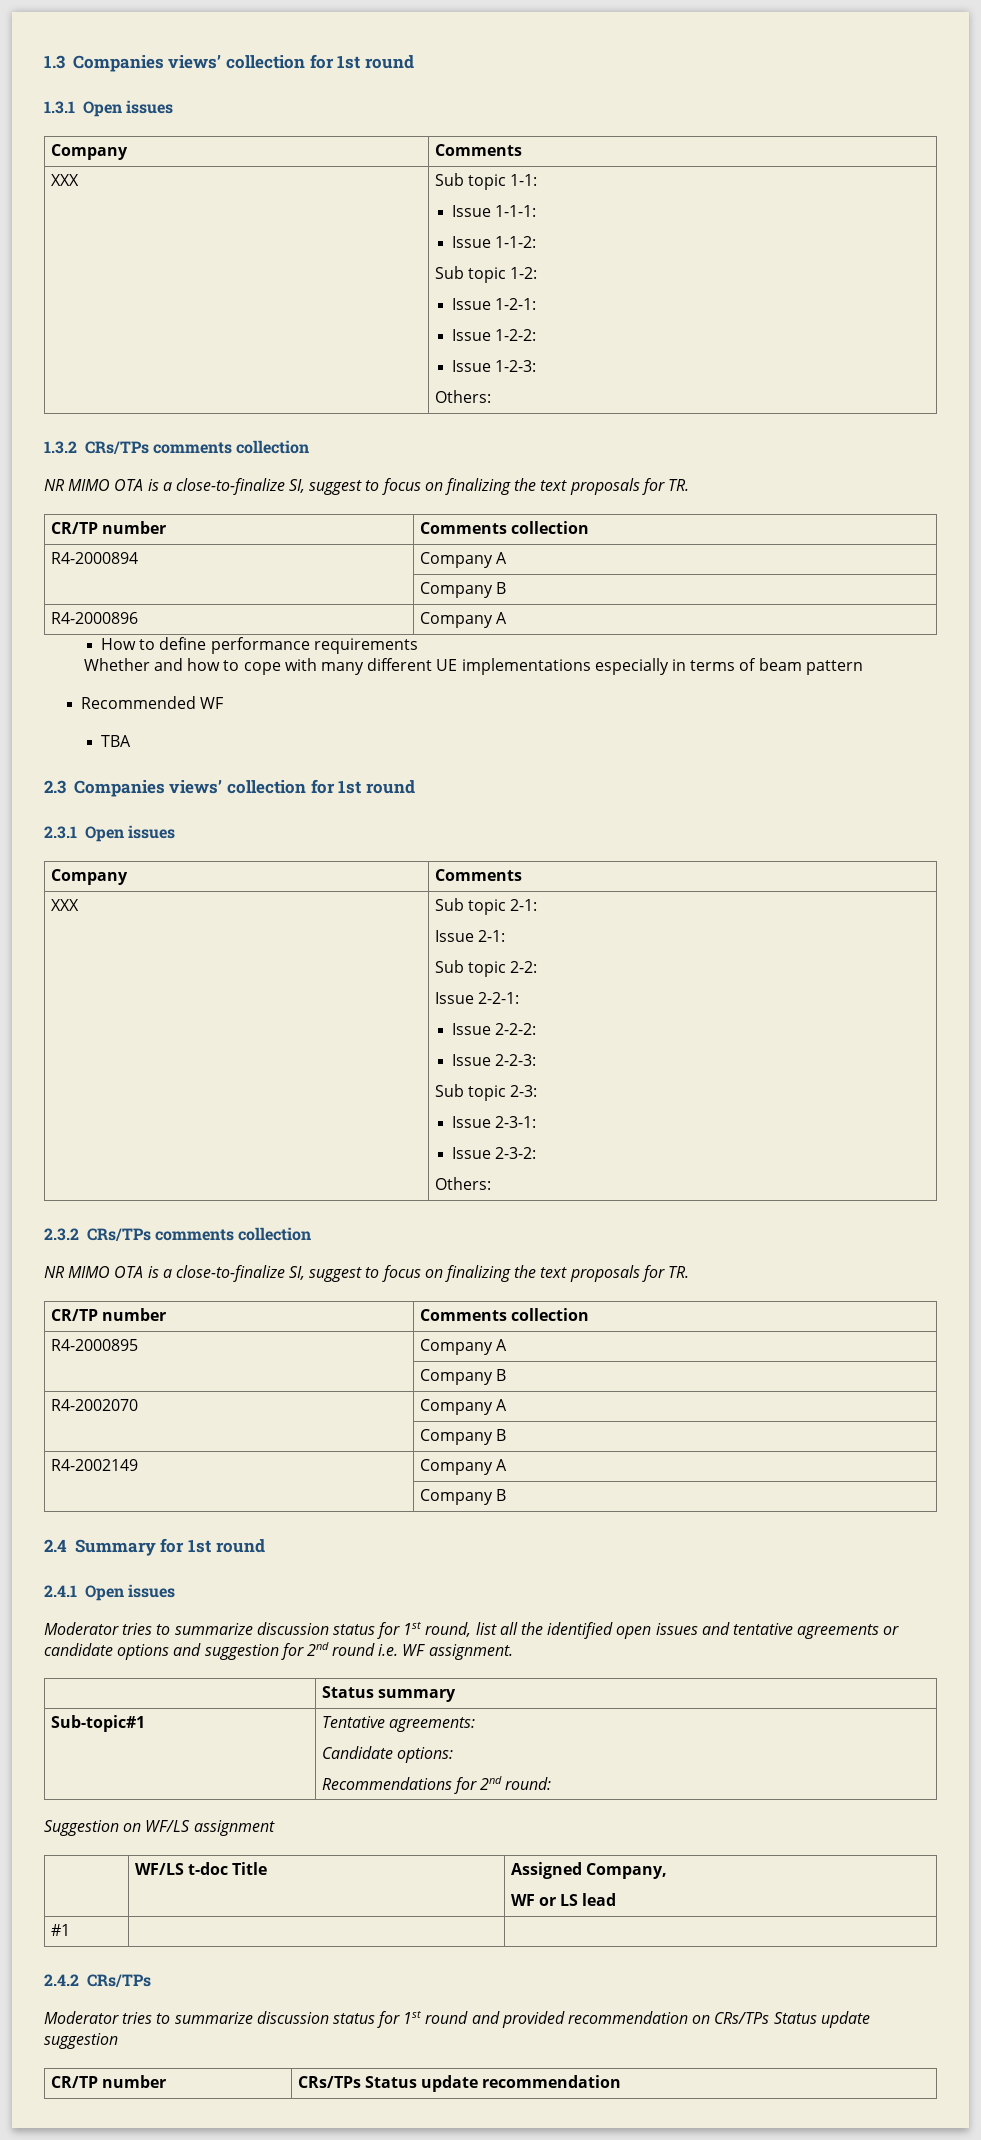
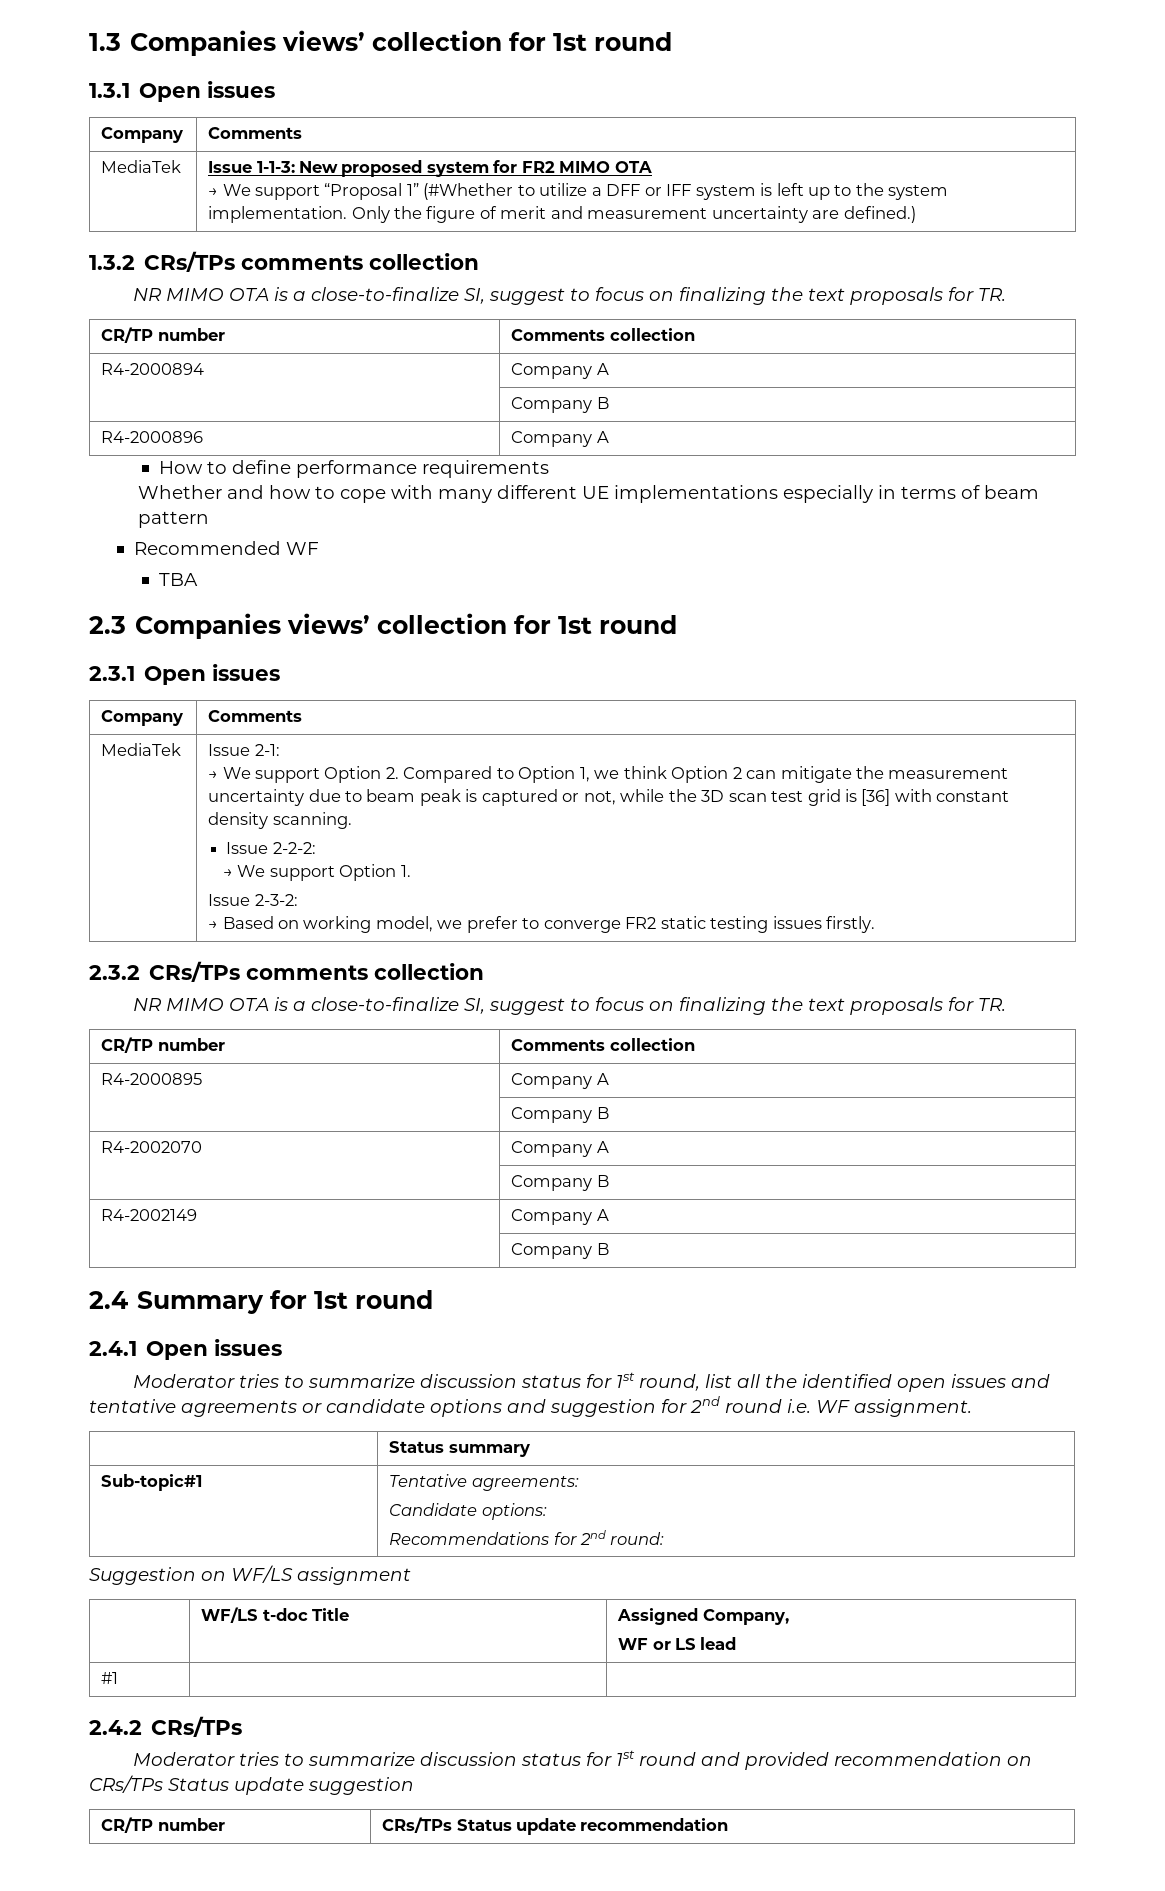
[50,174,79,186] [434,173,538,190] [451,205,537,217] [451,236,537,248] [434,266,538,283] [451,298,537,310] [451,329,537,341] [451,360,537,372] [434,390,491,403] XXX | Sub topic 1-1: // Issue 1-1-1: // Issue 1-1-2: // Sub topic 1-2: // Issue 1-2-1: // Issue 1-2-2: // Issue 1-2-3: // Others: -> [101,160,182,173] [208,160,652,177] [208,183,949,200] [208,206,916,223] MediaTek | Issue 1-1-3: New proposed system for FR2 MIMO OTA // → We support “Proposal 1” (#Whether to utilize a DFF or IFF system is left up to the system implementation. Only the figure of merit and measurement uncertainty are defined.)
[50,899,79,911] [434,898,538,915] [434,930,506,942] [434,960,538,977] [434,992,520,1004] [451,1023,537,1035] [451,1054,537,1066] [434,1084,538,1101] [451,1116,537,1128] [451,1147,537,1159] [434,1177,491,1190] XXX | Sub topic 2-1: // Issue 2-1: // Sub topic 2-2: // Issue 2-2-1: // Issue 2-2-2: // Issue 2-2-3: // Sub topic 2-3: // Issue 2-3-1: // Issue 2-3-2: // Others: -> [101,743,182,756] [208,744,280,756] [208,766,1009,783] [208,789,1010,806] [208,812,352,829] [226,842,316,854] [222,864,411,881] [208,894,298,906] [208,916,876,933] MediaTek | Issue 2-1: // → We support Option 2. Compared to Option 1, we think Option 2 can mitigate the measurement uncertainty due to beam peak is captured or not, while the 3D scan test grid is [36] with constant density scanning. // Issue 2-2-2: // → We support Option 1. // Issue 2-3-2: // → Based on working model, we prefer to converge FR2 static testing issues firstly.

